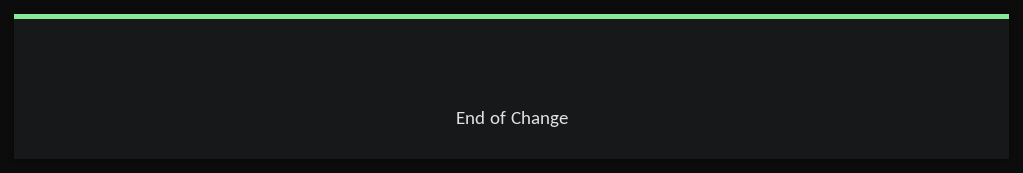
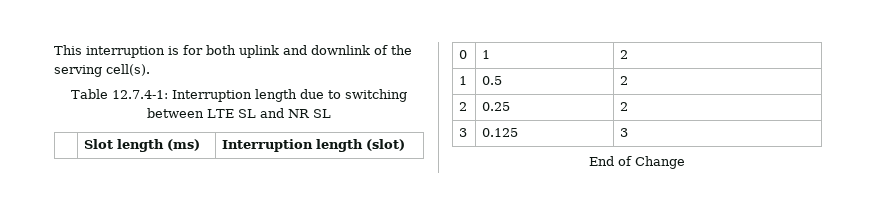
(455, 117) none -> [54,45,412,58] [54,64,150,77] [71,89,407,102] [147,108,331,118] [83,139,200,152] [221,139,405,152] [458,50,467,59] [481,50,490,59] [619,50,628,59] [458,76,467,85] [481,76,502,85] [619,76,628,85] [458,102,467,111] [481,102,510,111] [619,102,628,111] [458,128,467,137] [481,128,518,137] [619,128,628,137] This interruption is for both uplink and downlink of the serving cell(s). // Table 12.7.4-1: Interruption length due to switching between LTE SL and NR SL // | Slot length (ms) | Interruption length (slot) // 0 | 1 | 2 // 1 | 0.5 | 2 // 2 | 0.25 | 2 // 3 | 0.125 | 3 //

